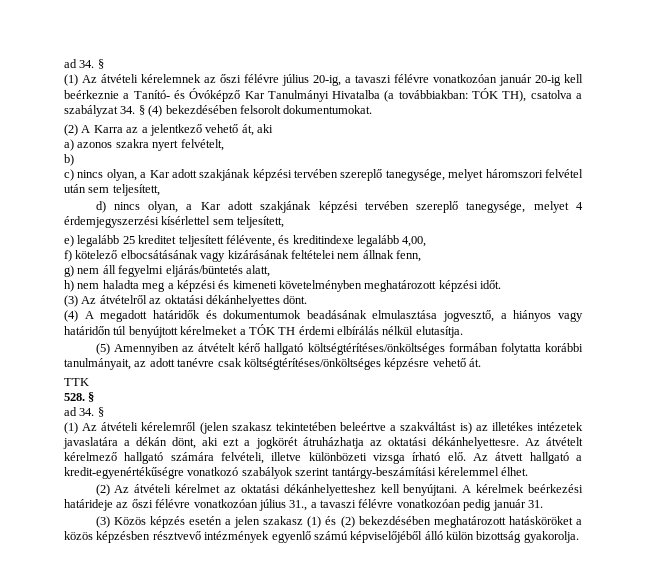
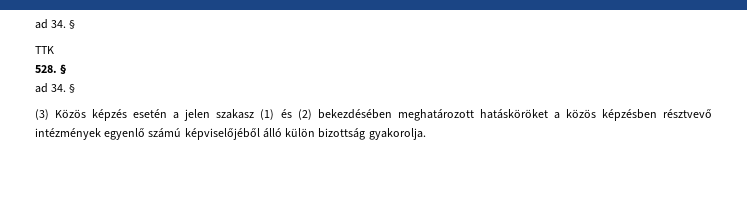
[64,59,104,69] [64,74,583,86] [64,88,583,102] [64,105,373,117] [64,124,273,136] [64,139,224,151] [64,154,74,166] [64,169,583,181] [64,184,160,196] [95,201,583,213] [64,216,285,228] [64,235,427,247] [64,250,421,262] [64,265,270,277] [64,280,502,292] [64,295,308,307] [64,310,583,322] [64,324,463,338] [95,343,583,355] [64,358,481,370] ad 34. § // (1) Az átvételi kérelemnek az őszi félévre július 20-ig, a tavaszi félévre vonatkozóan január 20-ig kell beérkeznie a Tanító- és Óvóképző Kar Tanulmányi Hivatalba (a továbbiakban: TÓK TH), csatolva a szabályzat 34. § (4) bekezdésében felsorolt dokumentumokat. // (2) A Karra az a jelentkező vehető át, aki // a) azonos szakra nyert felvételt, // b) // c) nincs olyan, a Kar adott szakjának képzési tervében szereplő tanegysége, melyet háromszori felvétel után sem teljesített, // d) nincs olyan, a Kar adott szakjának képzési tervében szereplő tanegysége, melyet 4 érdemjegyszerzési kísérlettel sem teljesített, // e) legalább 25 kreditet teljesített félévente, és kreditindexe legalább 4,00, // f) kötelező elbocsátásának vagy kizárásának feltételei nem állnak fenn, // g) nem áll fegyelmi eljárás/büntetés alatt, // h) nem haladta meg a képzési és kimeneti követelményben meghatározott képzési időt. // (3) Az átvételről az oktatási dékánhelyettes dönt. // (4) A megadott határidők és dokumentumok beadásának elmulasztása jogvesztő, a hiányos vagy határidőn túl benyújtott kérelmeket a TÓK TH érdemi elbírálás nélkül elutasítja. // (5) Amennyiben az átvételt kérő hallgató költségtérítéses/önköltséges formában folytatta korábbi tanulmányait, az adott tanévre csak költségtérítéses/önköltséges képzésre vehető át. -> [35,19,76,29] ad 34. §
[64,422,583,434] [63,437,583,449] [64,452,582,464] [64,467,529,479] [95,484,583,496] [64,499,543,511] // (1) Az átvételi kérelemről (jelen szakasz tekintetében beleértve a szakváltást is) az illetékes intézetek javaslatára a dékán dönt, aki ezt a jogkörét átruházhatja az oktatási dékánhelyettesre. Az átvételt kérelmező hallgató számára felvételi, illetve különbözeti vizsga írható elő. Az átvett hallgató a kredit-egyenértékűségre vonatkozó szabályok szerint tantárgy-beszámítási kérelemmel élhet. // (2) Az átvételi kérelmet az oktatási dékánhelyetteshez kell benyújtani. A kérelmek beérkezési határideje az őszi félévre vonatkozóan július 31., a tavaszi félévre vonatkozóan pedig január 31. -> (76, 88) none

